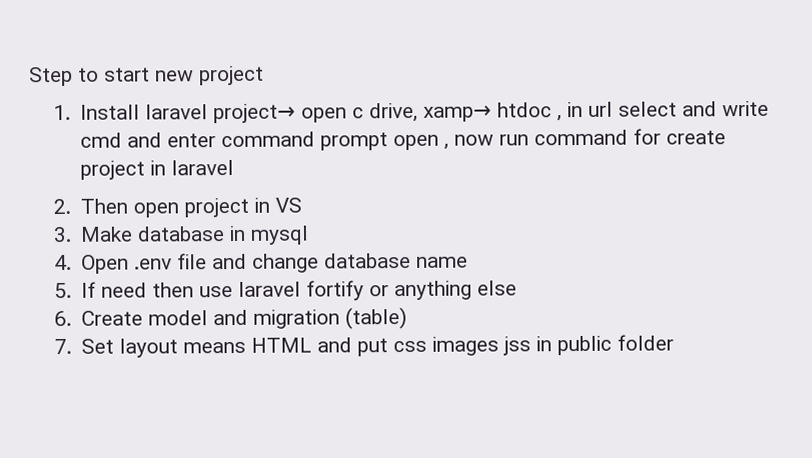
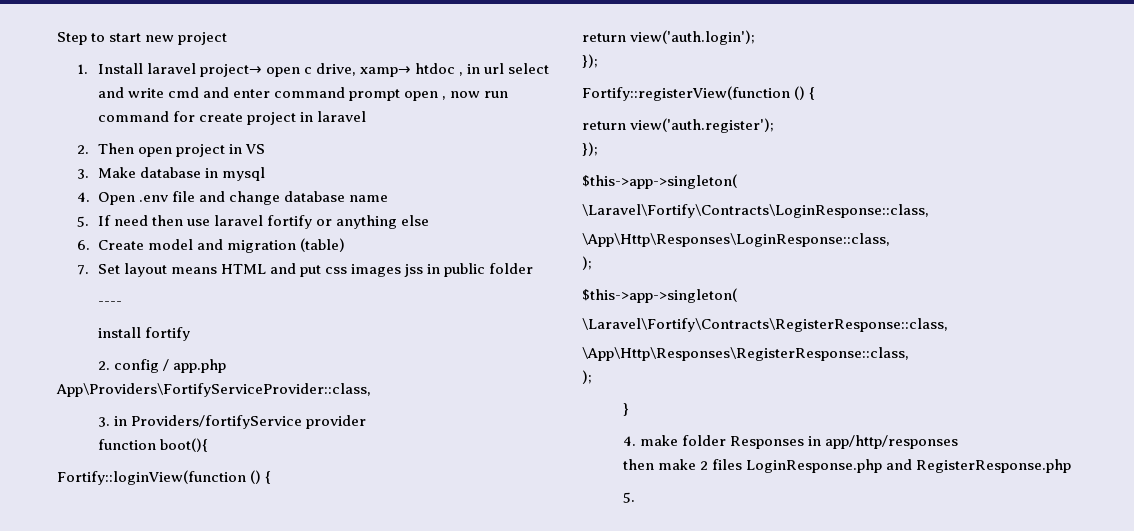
(675, 342) none -> [97,301,122,306] [97,327,190,341] [97,359,226,373] [56,383,371,397] [97,415,366,429] [97,438,208,452] [57,470,272,485] [582,30,756,45] [582,54,598,68] [582,86,816,101] [582,118,775,133] [582,142,598,156] [582,174,737,189] [582,204,929,218] [582,233,890,247] [582,256,592,270] [582,288,737,303] [582,318,948,332] [582,347,909,361] [582,370,592,384] [622,403,629,416] [622,435,958,449] [622,459,1071,473] [622,492,635,503] // ---- // install fortify // 2. config / app.php // App\Providers\FortifyServiceProvider::class, // 3. in Providers/fortifyService provider // function boot(){ // Fortify::loginView(function () { // return view('auth.login'); // }); // Fortify::registerView(function () { // return view('auth.register'); // }); // $this->app->singleton( // \Laravel\Fortify\Contracts\LoginResponse::class, // \App\Http\Responses\LoginResponse::class, // ); // $this->app->singleton( // \Laravel\Fortify\Contracts\RegisterResponse::class, // \App\Http\Responses\RegisterResponse::class, // ); // } // 4. make folder Responses in app/http/responses // then make 2 files LoginResponse.php and RegisterResponse.php // 5.

